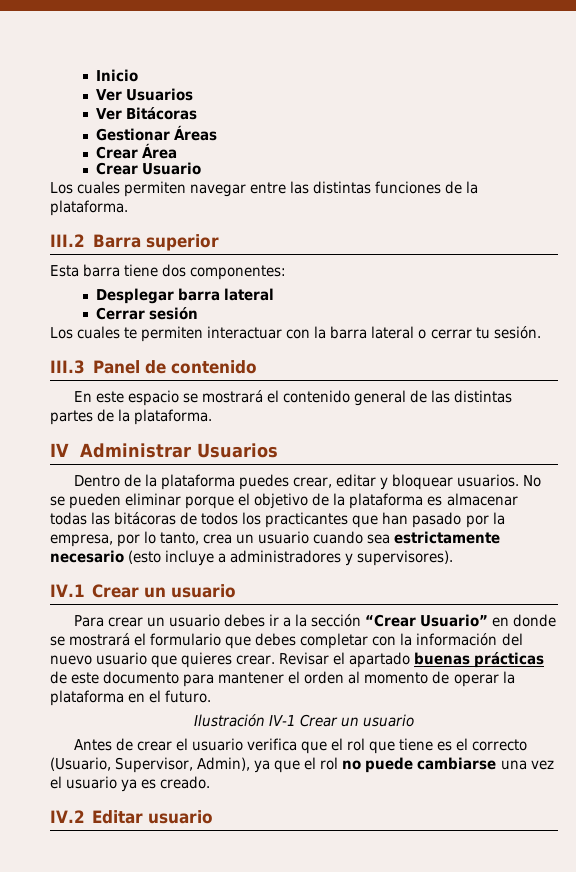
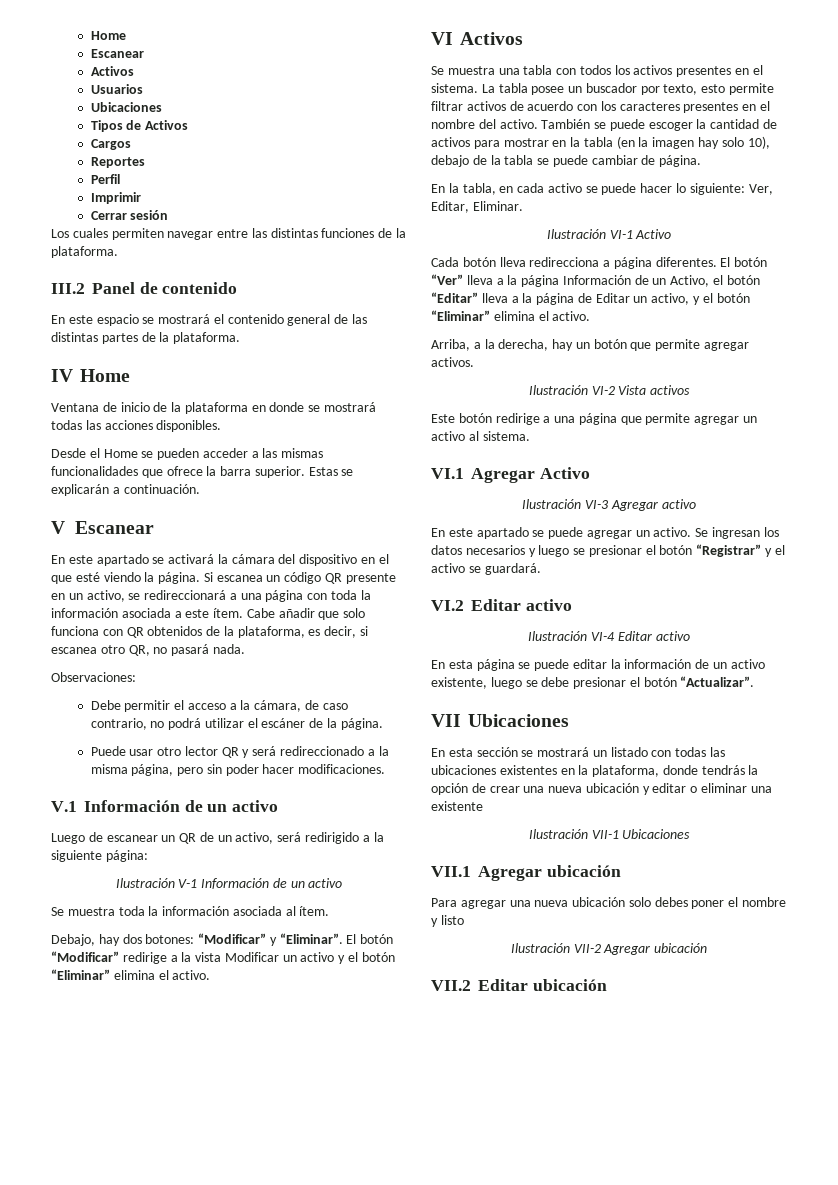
[96,69,139,82] [96,88,194,101] [96,107,198,120] [96,125,218,141] [96,143,178,159] [96,162,202,175] Inicio // Ver Usuarios // Ver Bitácoras // Gestionar Áreas // Crear Área // Crear Usuario -> [90,31,126,40] [90,49,144,58] [90,66,134,76] [90,84,143,94] [90,102,162,112] [90,120,189,132] [90,139,131,150] [90,157,145,168] [90,174,120,184] [90,192,141,204] [90,210,169,220] Home // Escanear // Activos // Usuarios // Ubicaciones // Tipos de Activos // Cargos // Reportes // Perfil // Imprimir // Cerrar sesión
[92,234,219,251] [50,264,287,280] [96,288,275,304] [96,307,199,320] [50,326,541,342] [50,360,85,374] Barra superior // Esta barra tiene dos componentes: // Desplegar barra lateral // Cerrar sesión // Los cuales te permiten interactuar con la barra lateral o cerrar tu sesión. // III.3 -> (85, 288) none
[79,443,278,458] [73,474,542,490] [50,493,518,509] [50,512,505,528] [50,531,501,547] [50,550,454,566] [50,584,237,598] [73,614,557,627] [50,633,523,649] [50,652,545,668] [50,671,515,687] [50,690,212,706] [193,714,415,727] [73,738,528,754] [50,757,554,773] [50,776,211,792] [50,810,214,824] Administrar Usuarios // Dentro de la plataforma puedes crear, editar y bloquear usuarios. No se pueden eliminar porque el objetivo de la plataforma es almacenar todas las bitácoras de todos los practicantes que han pasado por la empresa, por lo tanto, crea un usuario cuando sea estrictamente necesario (esto incluye a administradores y supervisores). // IV.1 Crear un usuario // Para crear un usuario debes ir a la sección “Crear Usuario” en donde se mostrará el formulario que debes completar con la información del nuevo usuario que quieres crear. Revisar el apartado buenas prácticas de este documento para mantener el orden al momento de operar la plataforma en el futuro. // Ilustración IV-1 Crear un usuario // Antes de crear el usuario verifica que el rol que tiene es el correcto (Usuario, Supervisor, Admin), ya que el rol no puede cambiarse una vez el usuario ya es creado. // IV.2 Editar usuario -> [80,369,130,382] [51,402,377,414] [51,420,222,432] [51,448,324,460] [51,466,354,478] [51,484,200,496] [51,521,155,534] [51,554,389,566] [51,572,396,584] [51,590,371,602] [51,608,366,620] [51,626,369,638] [51,644,245,656] [51,672,136,682] [90,700,348,712] [90,718,383,730] [90,746,389,758] [90,764,386,776] [51,800,279,812] [51,832,384,844] [51,850,148,862] [115,878,343,889] [51,906,330,916] [51,933,394,946] [51,951,395,964] [51,969,211,980] [431,32,523,45] [431,65,763,77] [431,83,775,95] [431,101,771,113] [431,119,778,131] [431,136,770,149] [431,155,702,167] [431,183,773,195] [431,201,523,213] [546,229,672,239] [431,257,768,269] [431,274,760,287] [431,292,750,305] [431,310,591,321] [431,339,750,351] [431,357,474,367] [528,385,691,395] [431,413,758,425] [431,431,530,441] [431,467,590,483] [522,499,696,511] [431,527,779,539] [431,544,785,557] [431,563,541,575] [431,599,572,611] [528,631,690,641] [431,659,765,671] [431,676,755,689] [431,714,569,727] [431,747,726,757] [431,765,759,777] [431,783,772,795] [431,801,483,811] [528,829,691,839] [431,865,621,881] [431,897,787,909] [431,915,464,927] [510,943,708,955] [431,979,607,991] Home // Ventana de inicio de la plataforma en donde se mostrará todas las acciones disponibles. // Desde el Home se pueden acceder a las mismas funcionalidades que ofrece la barra superior. Estas se explicarán a continuación. // V Escanear // En este apartado se activará la cámara del dispositivo en el que esté viendo la página. Si escanea un código QR presente en un activo, se redireccionará a una página con toda la información asociada a este ítem. Cabe añadir que solo funciona con QR obtenidos de la plataforma, es decir, si escanea otro QR, no pasará nada. // Observaciones: // Debe permitir el acceso a la cámara, de caso contrario, no podrá utilizar el escáner de la página. // Puede usar otro lector QR y será redireccionado a la misma página, pero sin poder hacer modificaciones. // V.1 Información de un activo // Luego de escanear un QR de un activo, será redirigido a la siguiente página: // Ilustración V-1 Información de un activo // Se muestra toda la información asociada al ítem. // Debajo, hay dos botones: “Modificar” y “Eliminar”. El botón “Modificar” redirige a la vista Modificar un activo y el botón “Eliminar” elimina el activo. // VI Activos // Se muestra una tabla con todos los activos presentes en el sistema. La tabla posee un buscador por texto, esto permite filtrar activos de acuerdo con los caracteres presentes en el nombre del activo. También se puede escoger la cantidad de activos para mostrar en la tabla (en la imagen hay solo 10), debajo de la tabla se puede cambiar de página. // En la tabla, en cada activo se puede hacer lo siguiente: Ver, Editar, Eliminar. // Ilustración VI-1 Activo // Cada botón lleva redirecciona a página diferentes. El botón “Ver” lleva a la página Información de un Activo, el botón “Editar” lleva a la página de Editar un activo, y el botón “Eliminar” elimina el activo. // Arriba, a la derecha, hay un botón que permite agregar activos. // Ilustración VI-2 Vista activos // Este botón redirige a una página que permite agregar un activo al sistema. // VI.1 Agregar Activo // Ilustración VI-3 Agregar activo // En este apartado se puede agregar un activo. Se ingresan los datos necesarios y luego se presionar el botón “Registrar” y el activo se guardará. // VI.2 Editar activo // Ilustración VI-4 Editar activo // En esta página se puede editar la información de un activo existente, luego se debe presionar el botón “Actualizar”. // VII Ubicaciones // En esta sección se mostrará un listado con todas las ubicaciones existentes en la plataforma, donde tendrás la opción de crear una nueva ubicación y editar o eliminar una existente // Ilustración VII-1 Ubicaciones // VII.1 Agregar ubicación // Para agregar una nueva ubicación solo debes poner el nombre y listo // Ilustración VII-2 Agregar ubicación // VII.2 Editar ubicación

